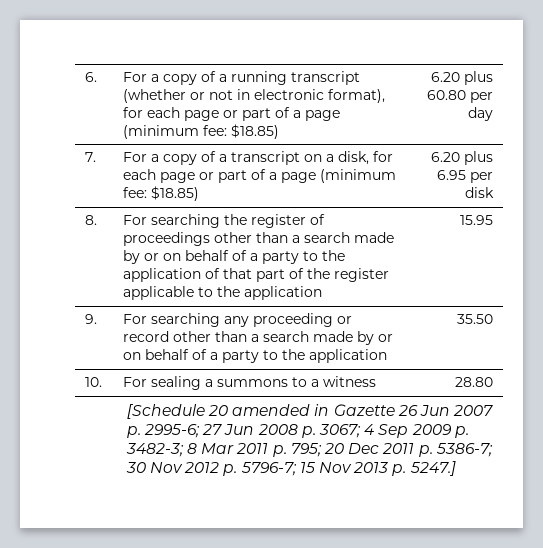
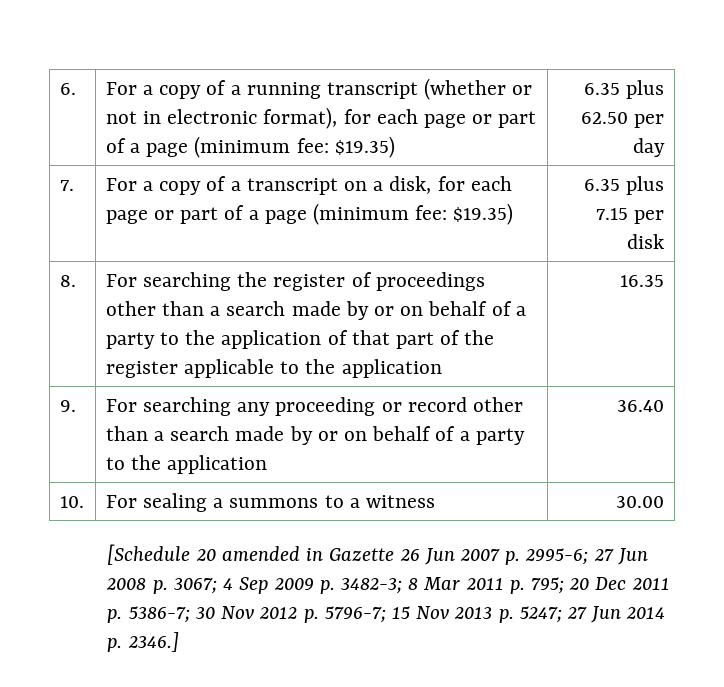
[231,124,280,139] [430,71,493,85] [426,90,466,100] $18.85) | 6.20 plus 60.80 -> [334,136,395,158] [584,80,665,99] [581,112,629,124] $19.35) | 6.35 plus 62.50
[151,186,200,201] [430,151,493,165] [436,170,466,180] $18.85) | 6.20 plus 6.95 -> [453,203,514,225] [584,176,665,195] [596,208,629,220] $19.35) | 6.35 plus 7.15
[459,215,493,225] 15.95 -> [620,275,665,287] 16.35
[456,314,493,324] 35.50 -> [617,400,665,412] 36.40
[454,377,493,387] 28.80 -> [616,496,665,508] 30.00
[409,461,456,476] 5247.] -> [519,606,666,623] [107,632,179,652] 5247; 27 Jun 2014 p. 2346.]

